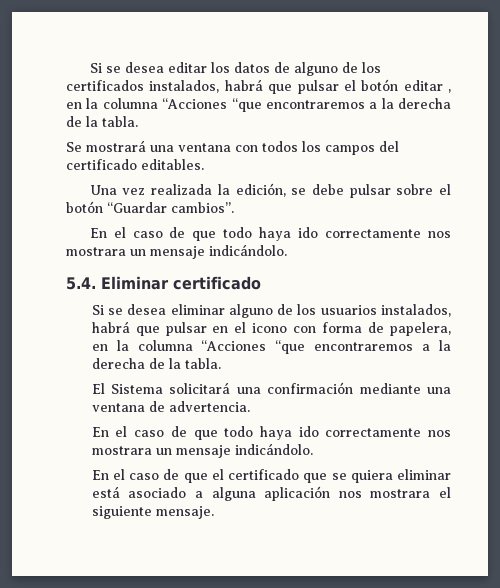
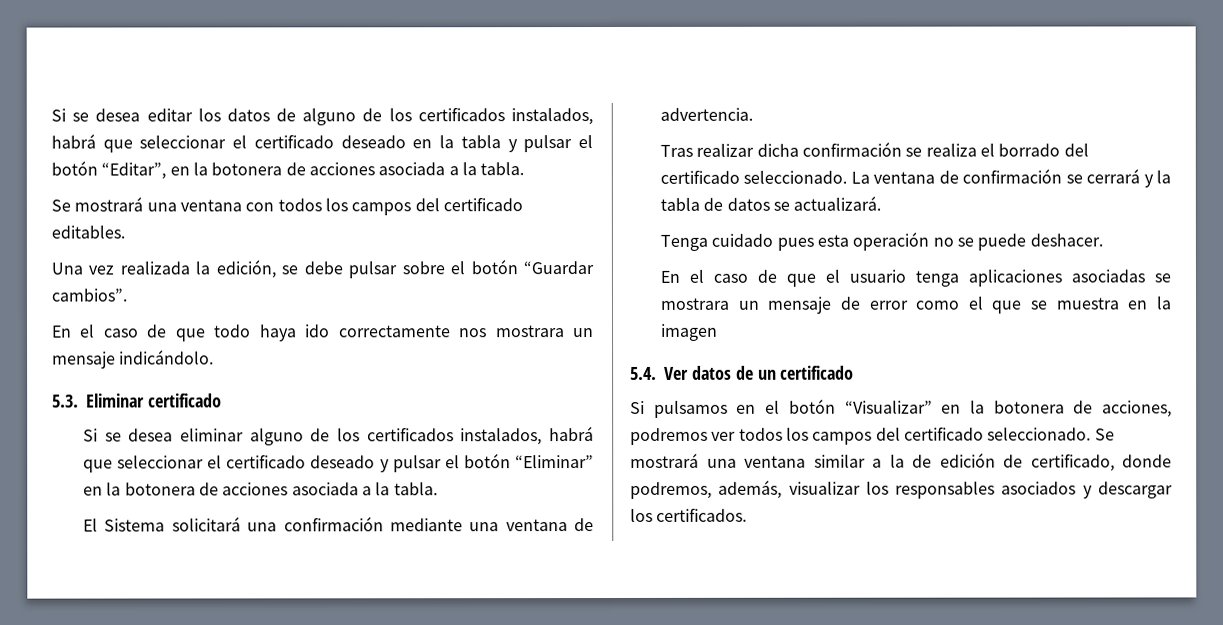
[297,79,451,94] [66,98,451,112] [66,116,82,127] pulsar el botón editar , en la columna “Acciones “que encontraremos a la derecha de -> [139,134,594,153] [51,160,459,180] seleccionar el certificado deseado en la tabla y pulsar el botón “Editar”, en la botonera de acciones asociada a
[66,277,96,290] 5.4. -> [52,394,79,408] 5.3.
[320,304,451,317] [91,321,452,336] [91,340,451,354] [91,358,165,369] usuarios instalados, habrá que pulsar en el icono con forma de papelera, en la columna “Acciones “que encontraremos a la derecha de -> [366,426,594,446] [82,453,594,473] [82,482,372,496] certificados instalados, habrá que seleccionar el certificado deseado y pulsar el botón “Eliminar” en la botonera de acciones asociada a
[91,426,451,440] [91,443,313,458] En el caso de que todo haya ido correctamente nos mostrara un mensaje indicándolo. -> [659,141,1089,157] [659,168,1171,188] [659,195,882,211] [659,231,1103,251] Tras realizar dicha confirmación se realiza el borrado del certificado seleccionado. La ventana de confirmación se cerrará y la tabla de datos se actualizará. // Tenga cuidado pues esta operación no se puede deshacer.
[228,469,451,483] [91,486,451,501] [91,506,214,519] certificado que se quiera eliminar está asociado a alguna aplicación nos mostrara el siguiente mensaje. -> [848,269,1171,287] [659,296,1171,314] [660,323,718,341] [630,365,855,380] [630,398,1172,418] [630,426,1115,445] [630,452,1172,472] [630,479,1173,499] [630,507,748,522] usuario tenga aplicaciones asociadas se mostrara un mensaje de error como el que se muestra en la imagen // 5.4. Ver datos de un certificado // Si pulsamos en el botón “Visualizar” en la botonera de acciones, podremos ver todos los campos del certificado seleccionado. Se mostrará una ventana similar a la de edición de certificado, donde podremos, además, visualizar los responsables asociados y descargar los certificados.

